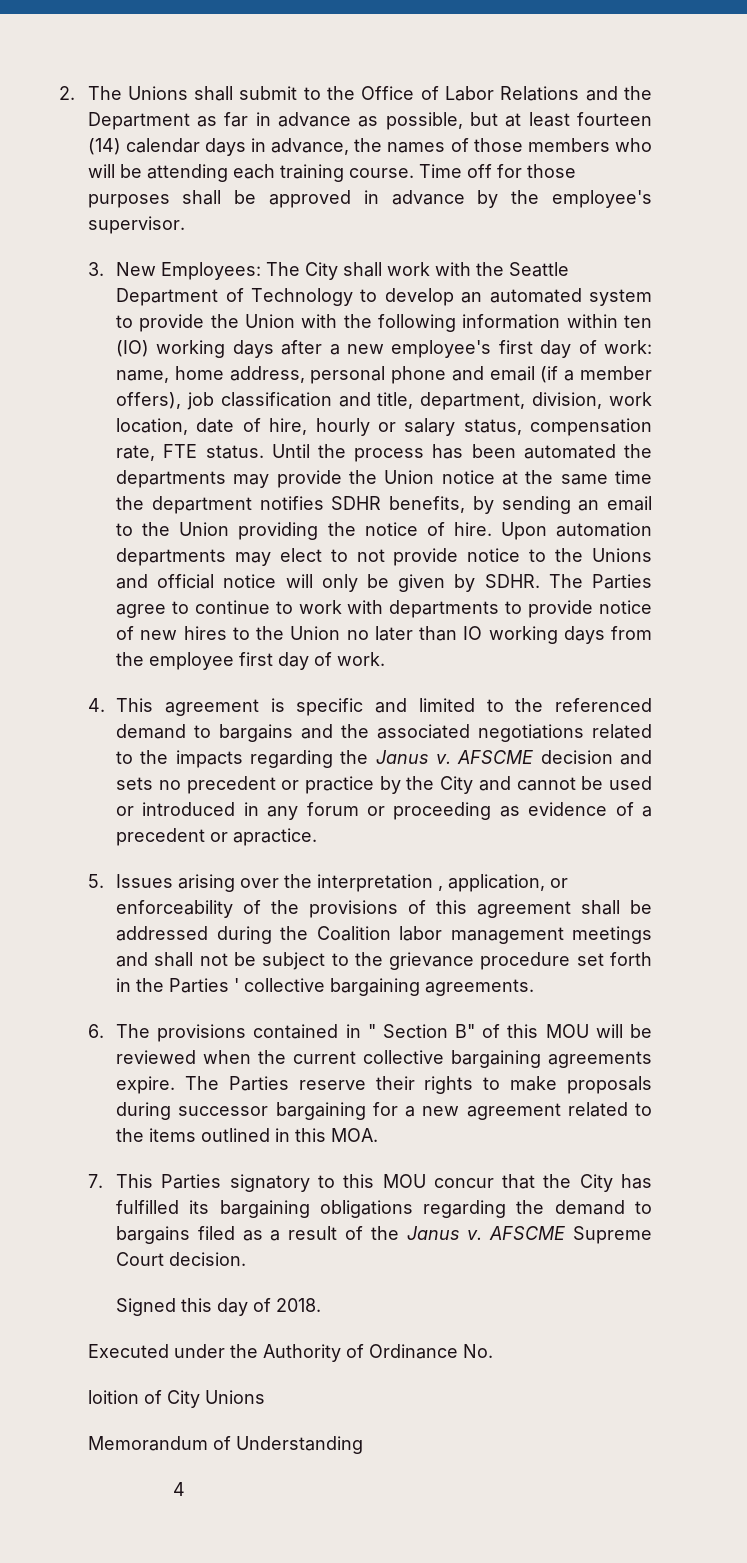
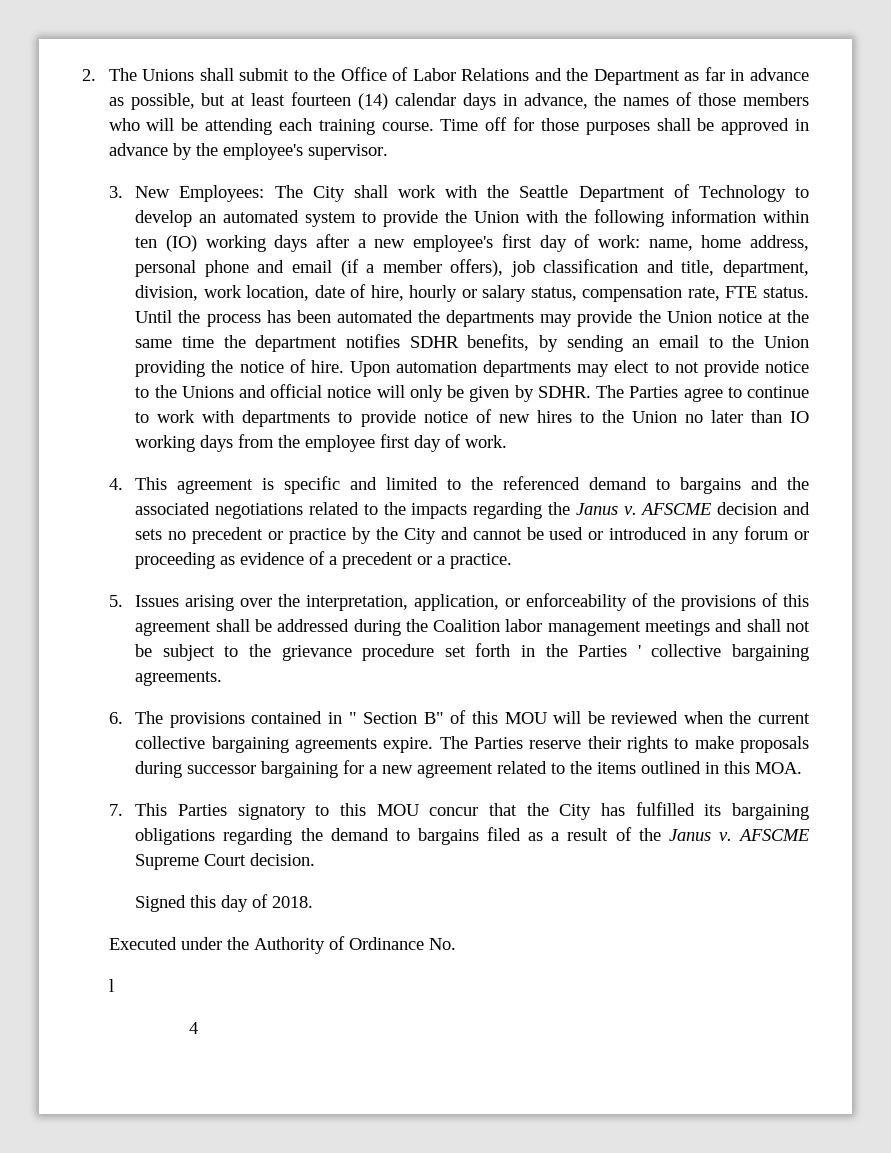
[233,828,318,846] apractice. -> [437,553,513,569] a practice.
[317,874,444,892] interpretation , -> [306,595,409,611] interpretation,
[87,1390,265,1408] [87,1436,363,1454] loition of City Unions // Memorandum of Understanding -> [108,979,114,992] l

